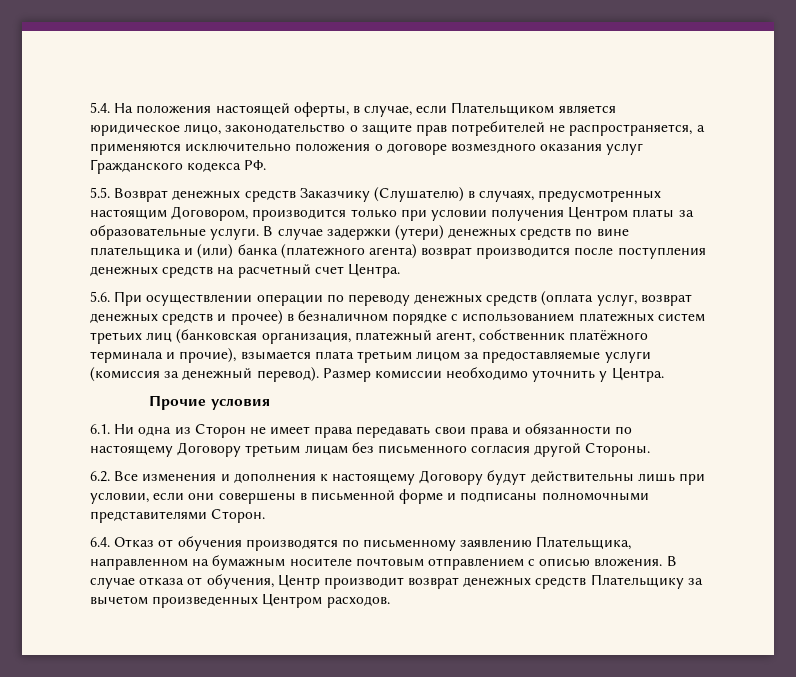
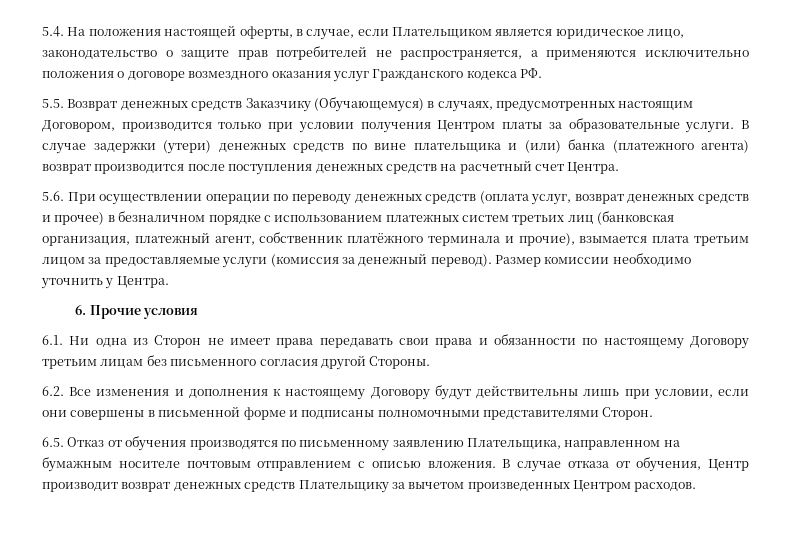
[373,187,464,202] (Слушателю) -> [313,97,424,112] (Обучающемуся)
(664, 375) none -> [75,305,87,315] 6.
[90,537,110,547] 6.4. -> [42,437,64,447] 6.5.

